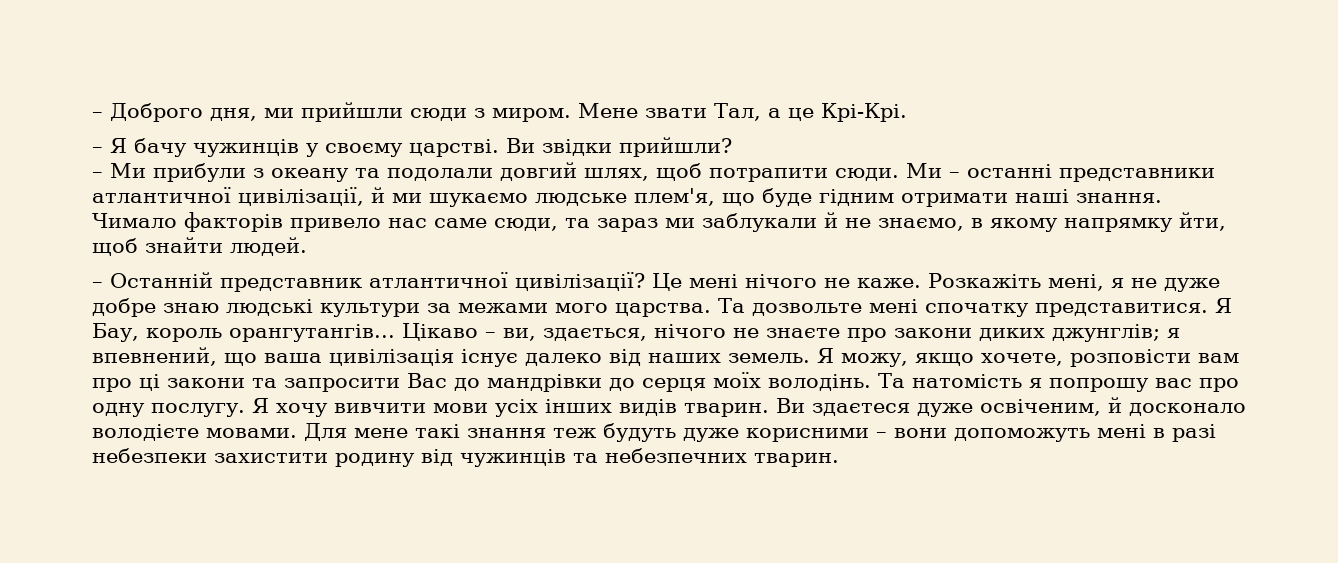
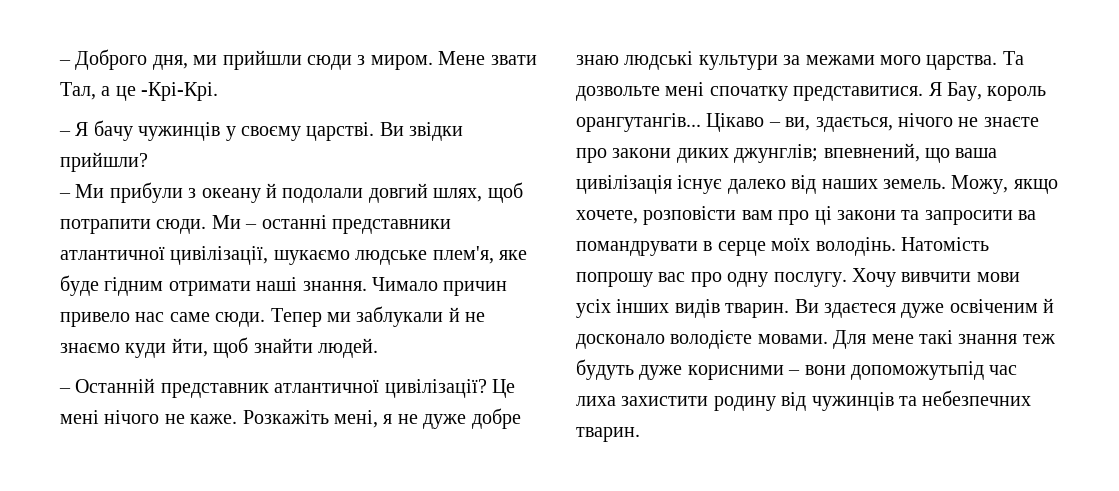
[821,103,907,122] Крі-Крі. -> [141,82,219,101] -Крі-Крі.
[355,168,380,178] та -> [266,183,277,198] й
[371,187,422,203] й ми -> (269, 255) none
[722,193,755,206] що -> [498,250,527,260] яке
[184,212,283,232] факторів -> [443,281,508,296] причин
[494,218,658,232] сюди, та зараз -> [215,308,322,327] сюди. Тепер
[878,218,1173,232] знаємо, в якому напрямку -> [60,343,167,358] знаємо куди
[1167,328,1180,338] я -> (819, 153) none
[817,348,908,367] Я можу, -> [951,175,1009,194] Можу,
[407,372,1042,392] Вас до мандрівки до серця моїх володінь. Та натомість я -> [1018,210,1037,220] [576,237,989,256] ва помандрувати в серце моїх володінь. Натомість
[252,398,328,417] Я хочу -> [852,268,896,287] Хочу
[980,399,1101,416] освіченим, -> [949,299,1038,313] освіченим
[954,424,1216,442] [92,448,207,463] допоможуть мені в разі небезпеки -> [851,361,1018,380] [576,396,616,406] допоможутьпід час лиха

